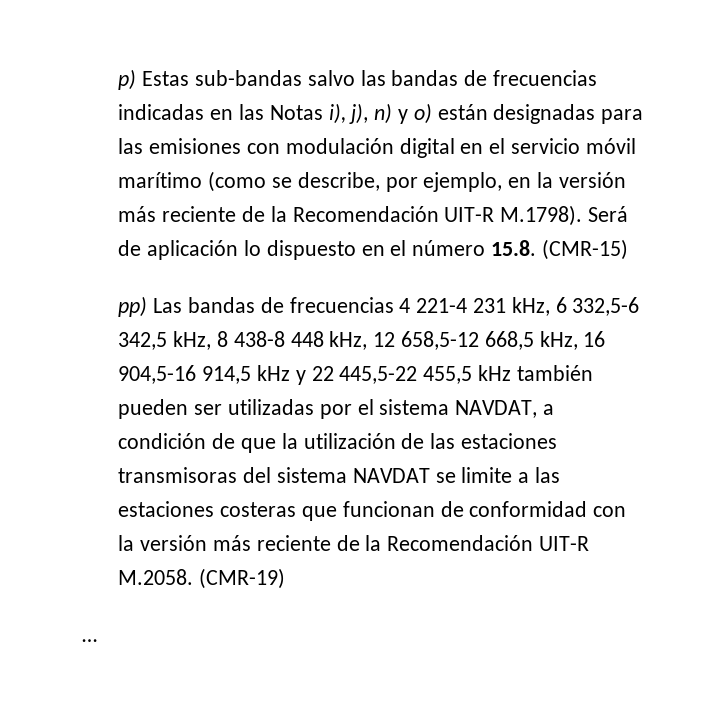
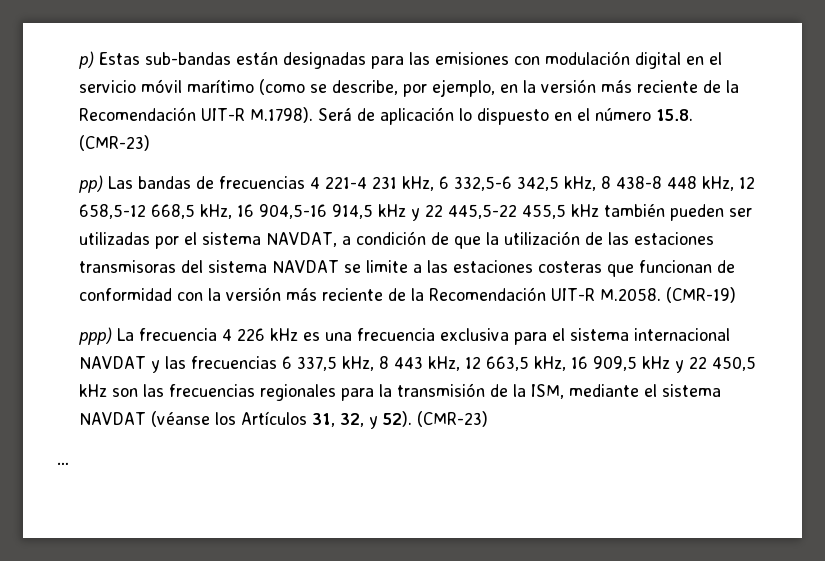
[307,70,597,86] [118,103,432,124] salvo las bandas de frecuencias indicadas en las Notas i), j), n) y o) -> (232, 58) none
[541,239,628,260] (CMR-15) -> [79,135,151,151] (CMR-23)
(286, 578) none -> [79,327,731,345] [79,356,757,373] [79,383,722,401] [79,411,489,429] // ppp) La frecuencia 4 226 kHz es una frecuencia exclusiva para el sistema internacional NAVDAT y las frecuencias 6 337,5 kHz, 8 443 kHz, 12 663,5 kHz, 16 909,5 kHz y 22 450,5 kHz son las frecuencias regionales para la transmisión de la ISM, mediante el sistema NAVDAT (véanse los Artículos 31, 32, y 52). (CMR-23)

